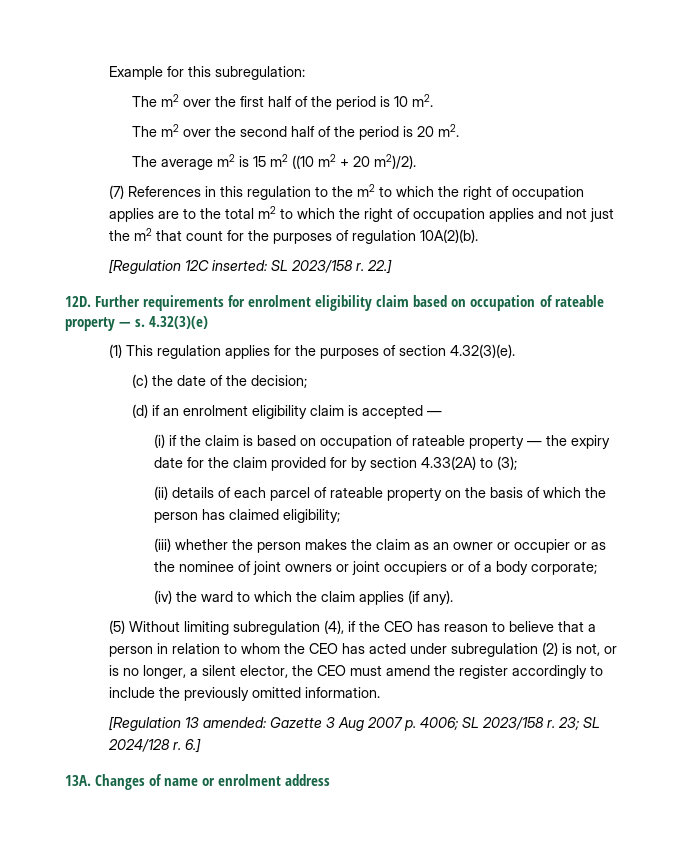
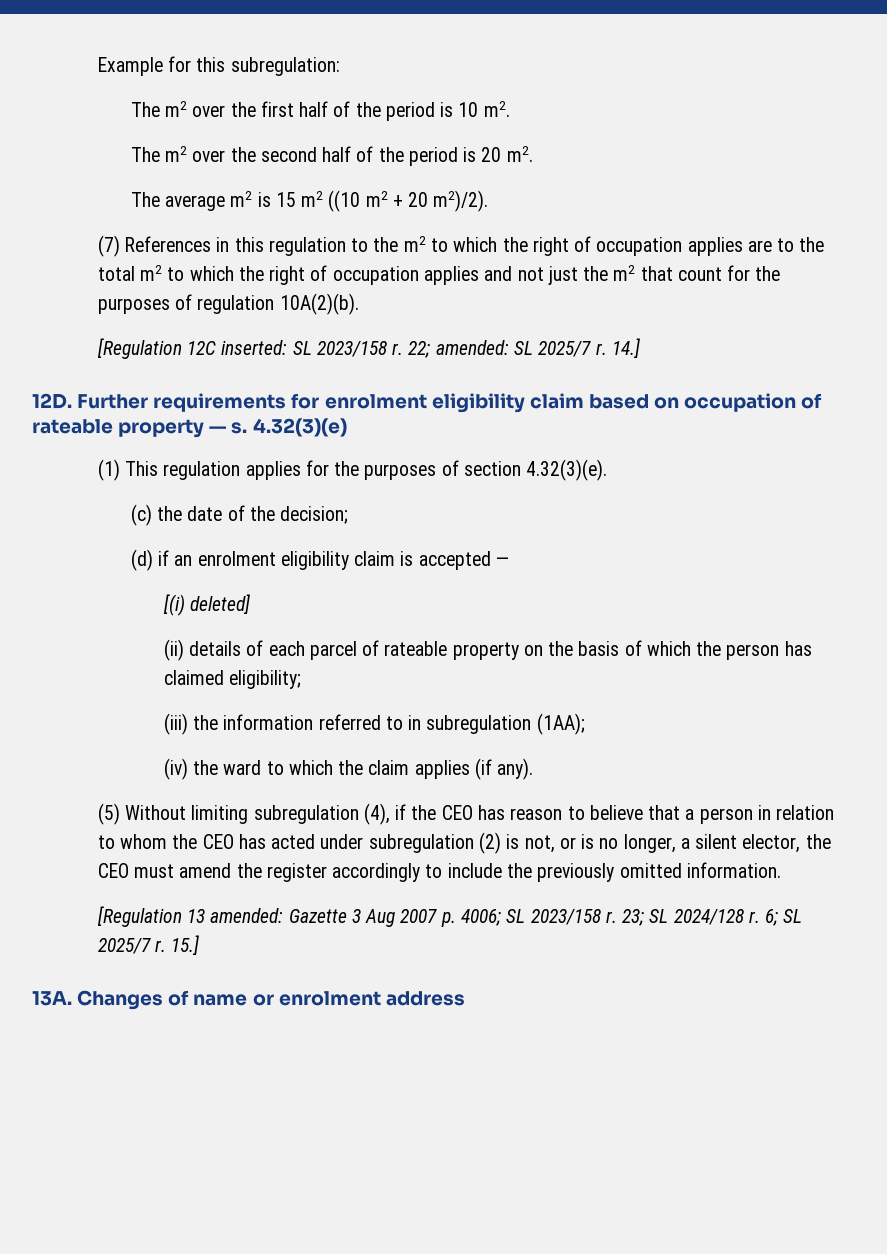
[367,259,393,274] 22.] -> [408,338,640,358] 22; amended: SL 2025/7 r. 14.]
[153,434,610,449] [153,456,517,471] (i) if the claim is based on occupation of rateable property — the expiry date for the claim provided for by section 4.33(2A) to (3); -> [162,594,250,616] [(i) deleted]
[174,539,606,553] [153,561,597,575] whether the person makes the claim as an owner or occupier or as the nominee of joint owners or joint occupiers or of a body corporate; -> [192,713,585,735] the information referred to in subregulation (1AA);
[185,738,202,753] 6.] -> [765,909,803,926] [97,935,200,955] 6; SL 2025/7 r. 15.]

